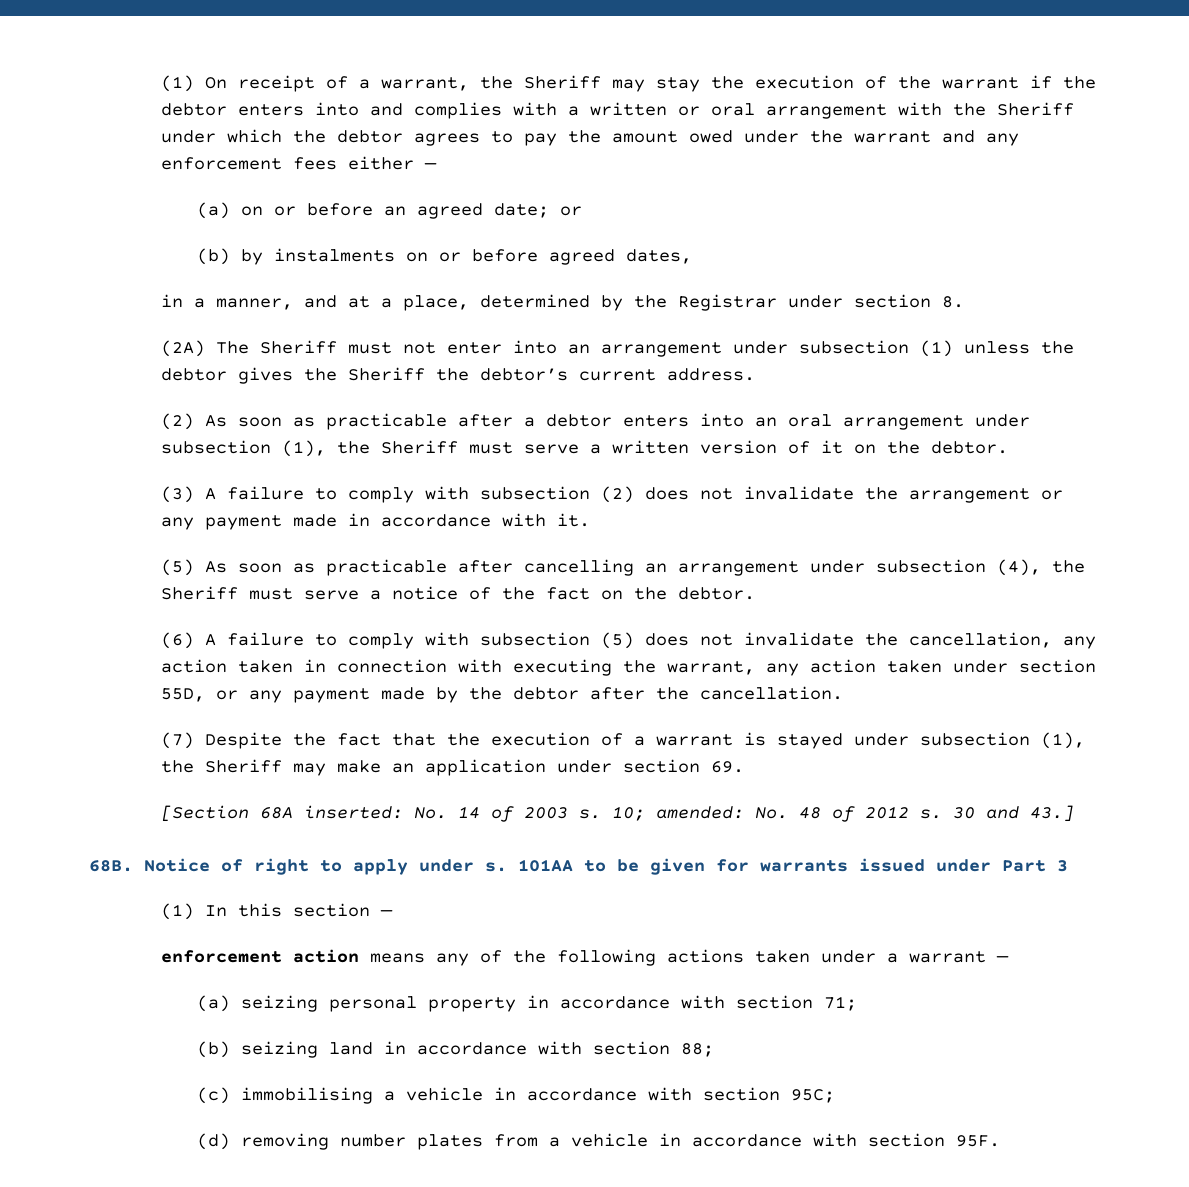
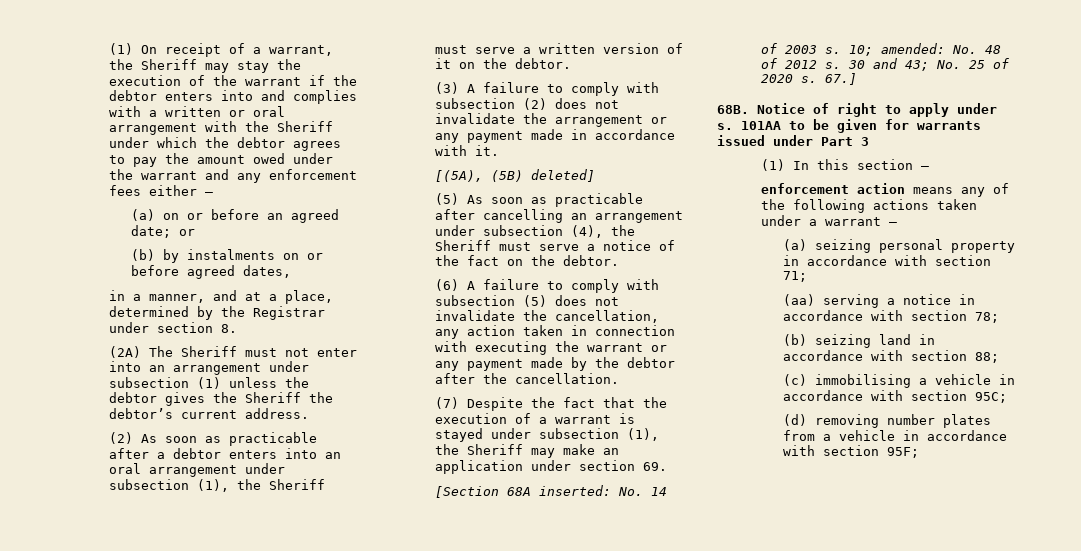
(591, 520) none -> [435,169,596,182] // [(5A), (5B) deleted]
[667,659,1097,676] [161,688,206,702] warrant, any action taken under section 55D, -> [587,343,644,352] warrant
[1030,805,1075,822] 43.] -> [905,58,1010,71] [761,73,858,85] 43; No. 25 of 2020 s. 67.]
(858, 1003) none -> [783,294,976,308] [783,310,1000,323] // (aa) serving a notice in accordance with section 78;
[956,1135,1001,1147] 95F. -> [887,447,920,458] 95F;

